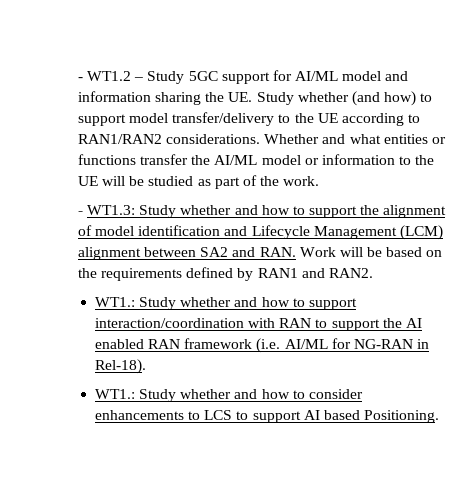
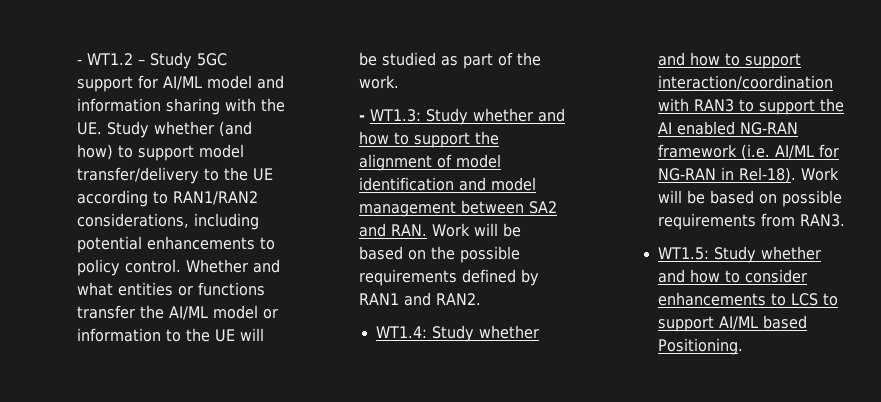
(201, 98) none -> [224,98,256,111] with
[165,134,260,144] considerations. -> [76,213,259,230] [76,236,275,253] [76,259,181,276] considerations, including potential enhancements to policy control.
[251,225,443,240] [77,247,141,260] Lifecycle Management (LCM) alignment -> [490,177,536,191] [358,201,456,217] model management
(97, 273) none -> [459,246,520,263] possible
[94,297,135,307] WT1.: -> [376,326,428,338] WT1.4:
[279,318,312,328] RAN -> [694,99,735,112] RAN3
[148,339,181,349] RAN -> [740,122,799,135] NG-RAN
[94,389,135,399] // WT1.: -> [801,167,840,181] [658,190,843,207] [658,213,846,230] [658,247,710,260] Work will be based on possible requirements from RAN3. // WT1.5:
[303,410,320,420] AI -> [719,316,759,330] AI/ML

